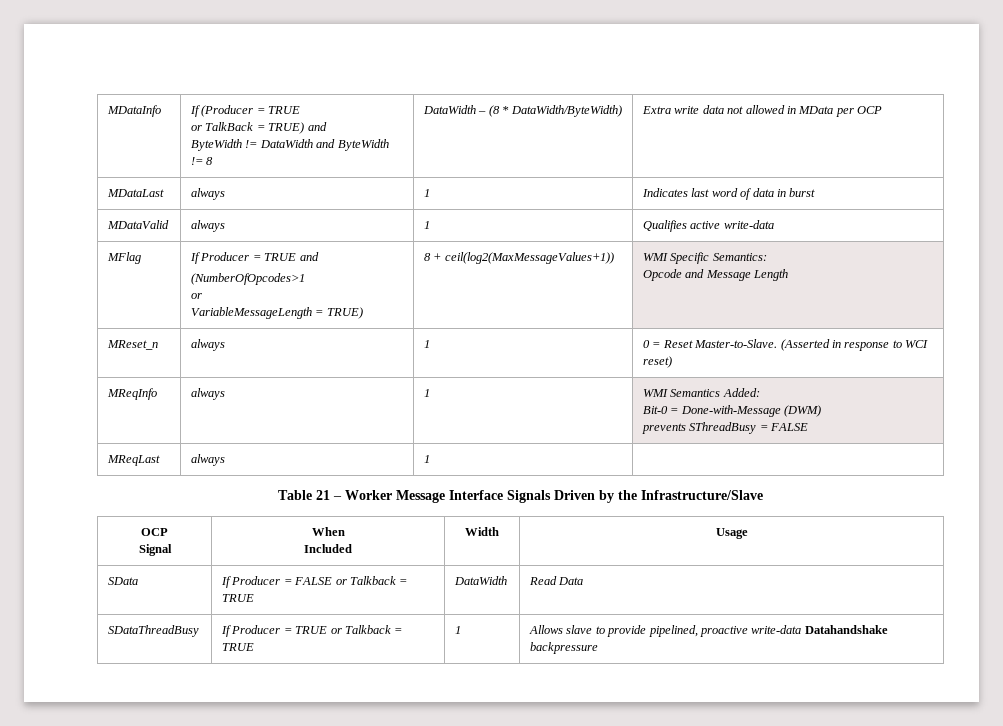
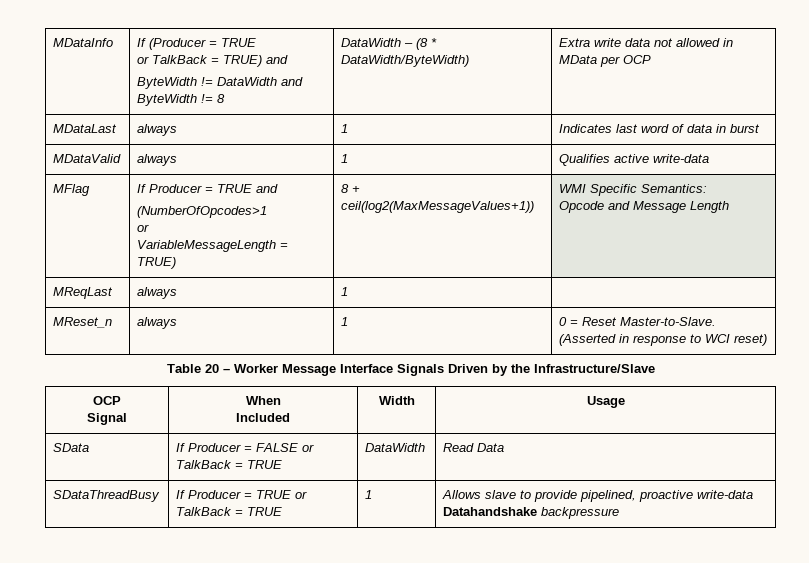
(789, 275) none -> [53,287,114,299] [137,287,178,299] [341,287,349,296] // MReqLast | always | 1 |
[107,388,158,400] [191,388,226,400] [424,389,431,397] [643,388,760,397] [643,405,822,417] [642,422,809,434] [107,455,161,466] [191,454,226,466] [424,455,431,463] // MReqInfo | always | 1 | WMI Semantics Added: // Bit-0 = Done-with-Message (DWM) // prevents SThreadBusy = FALSE // MReqLast | always | 1 | -> (768, 340) none
[316,490,330,500] 21 -> [204,364,219,373] 20
[349,576,396,585] Talkback -> [176,460,233,469] TalkBack
[344,625,391,634] Talkback -> [176,507,233,516] TalkBack

